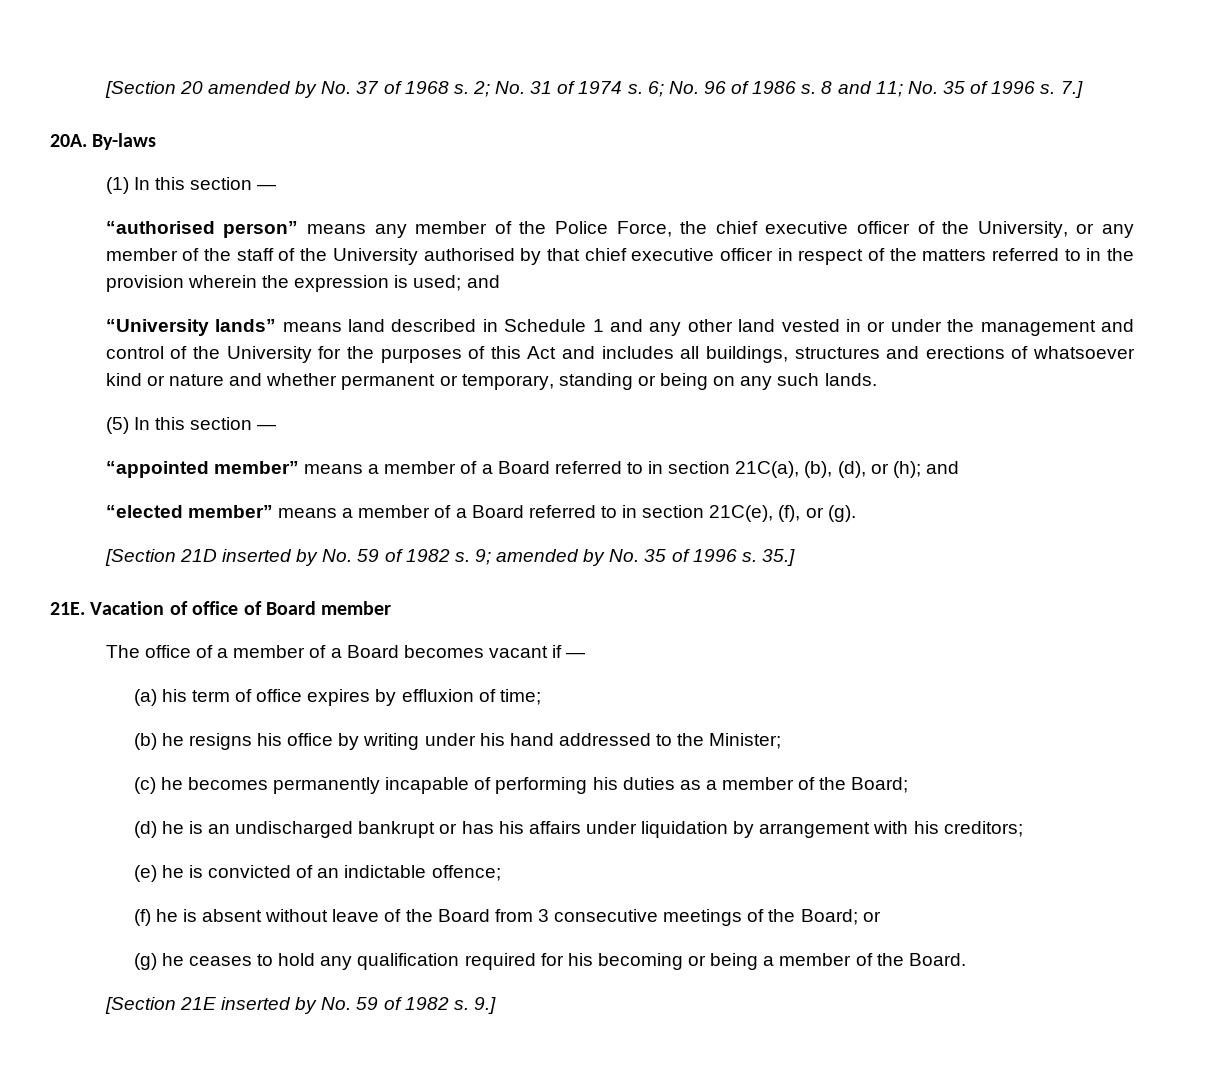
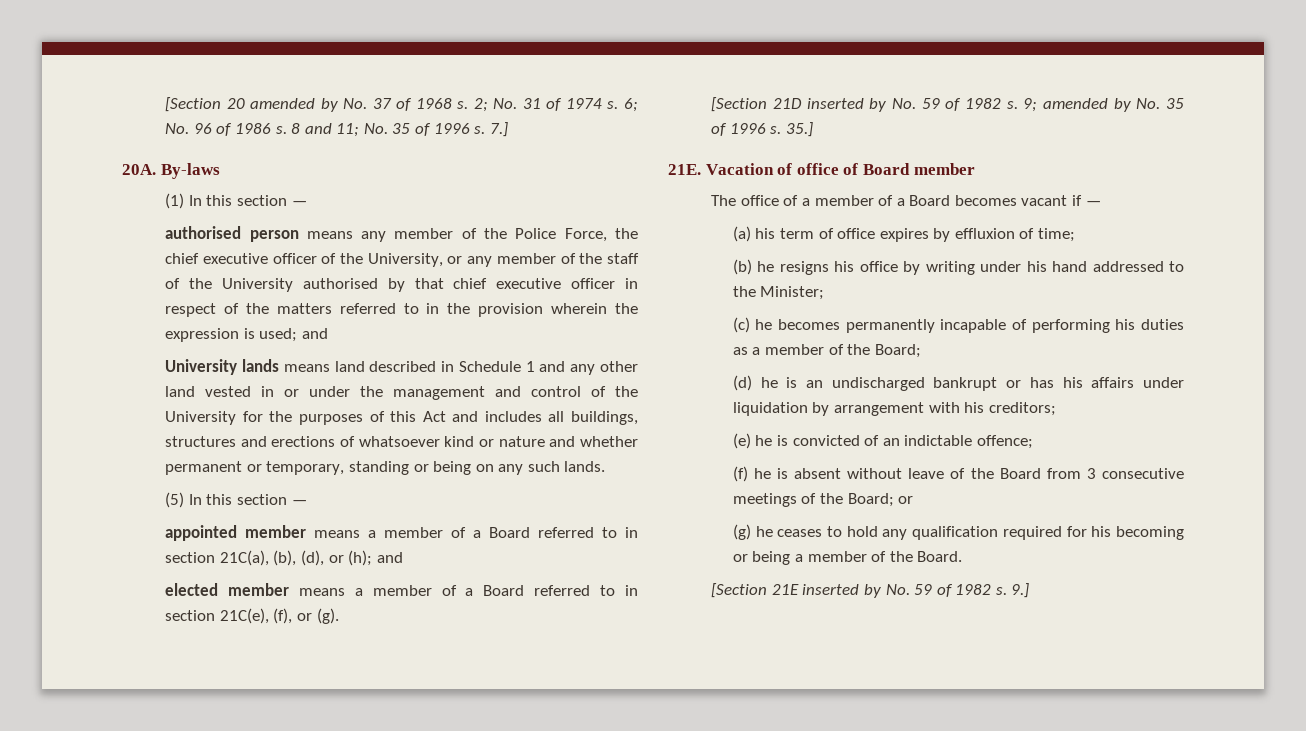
[105,221,299,238] “authorised person” -> [165,226,299,242] authorised person
[105,319,277,336] “University lands” -> [165,359,279,375] University lands
[105,461,299,478] “appointed member” -> [165,525,307,541] appointed member
[105,505,273,518] “elected member” -> [165,583,290,596] elected member

